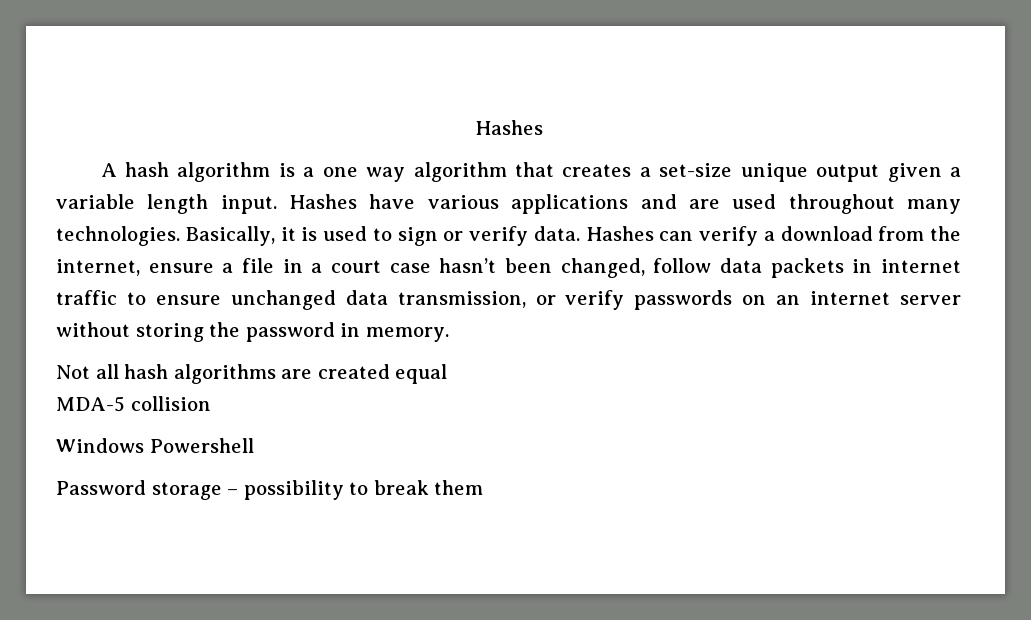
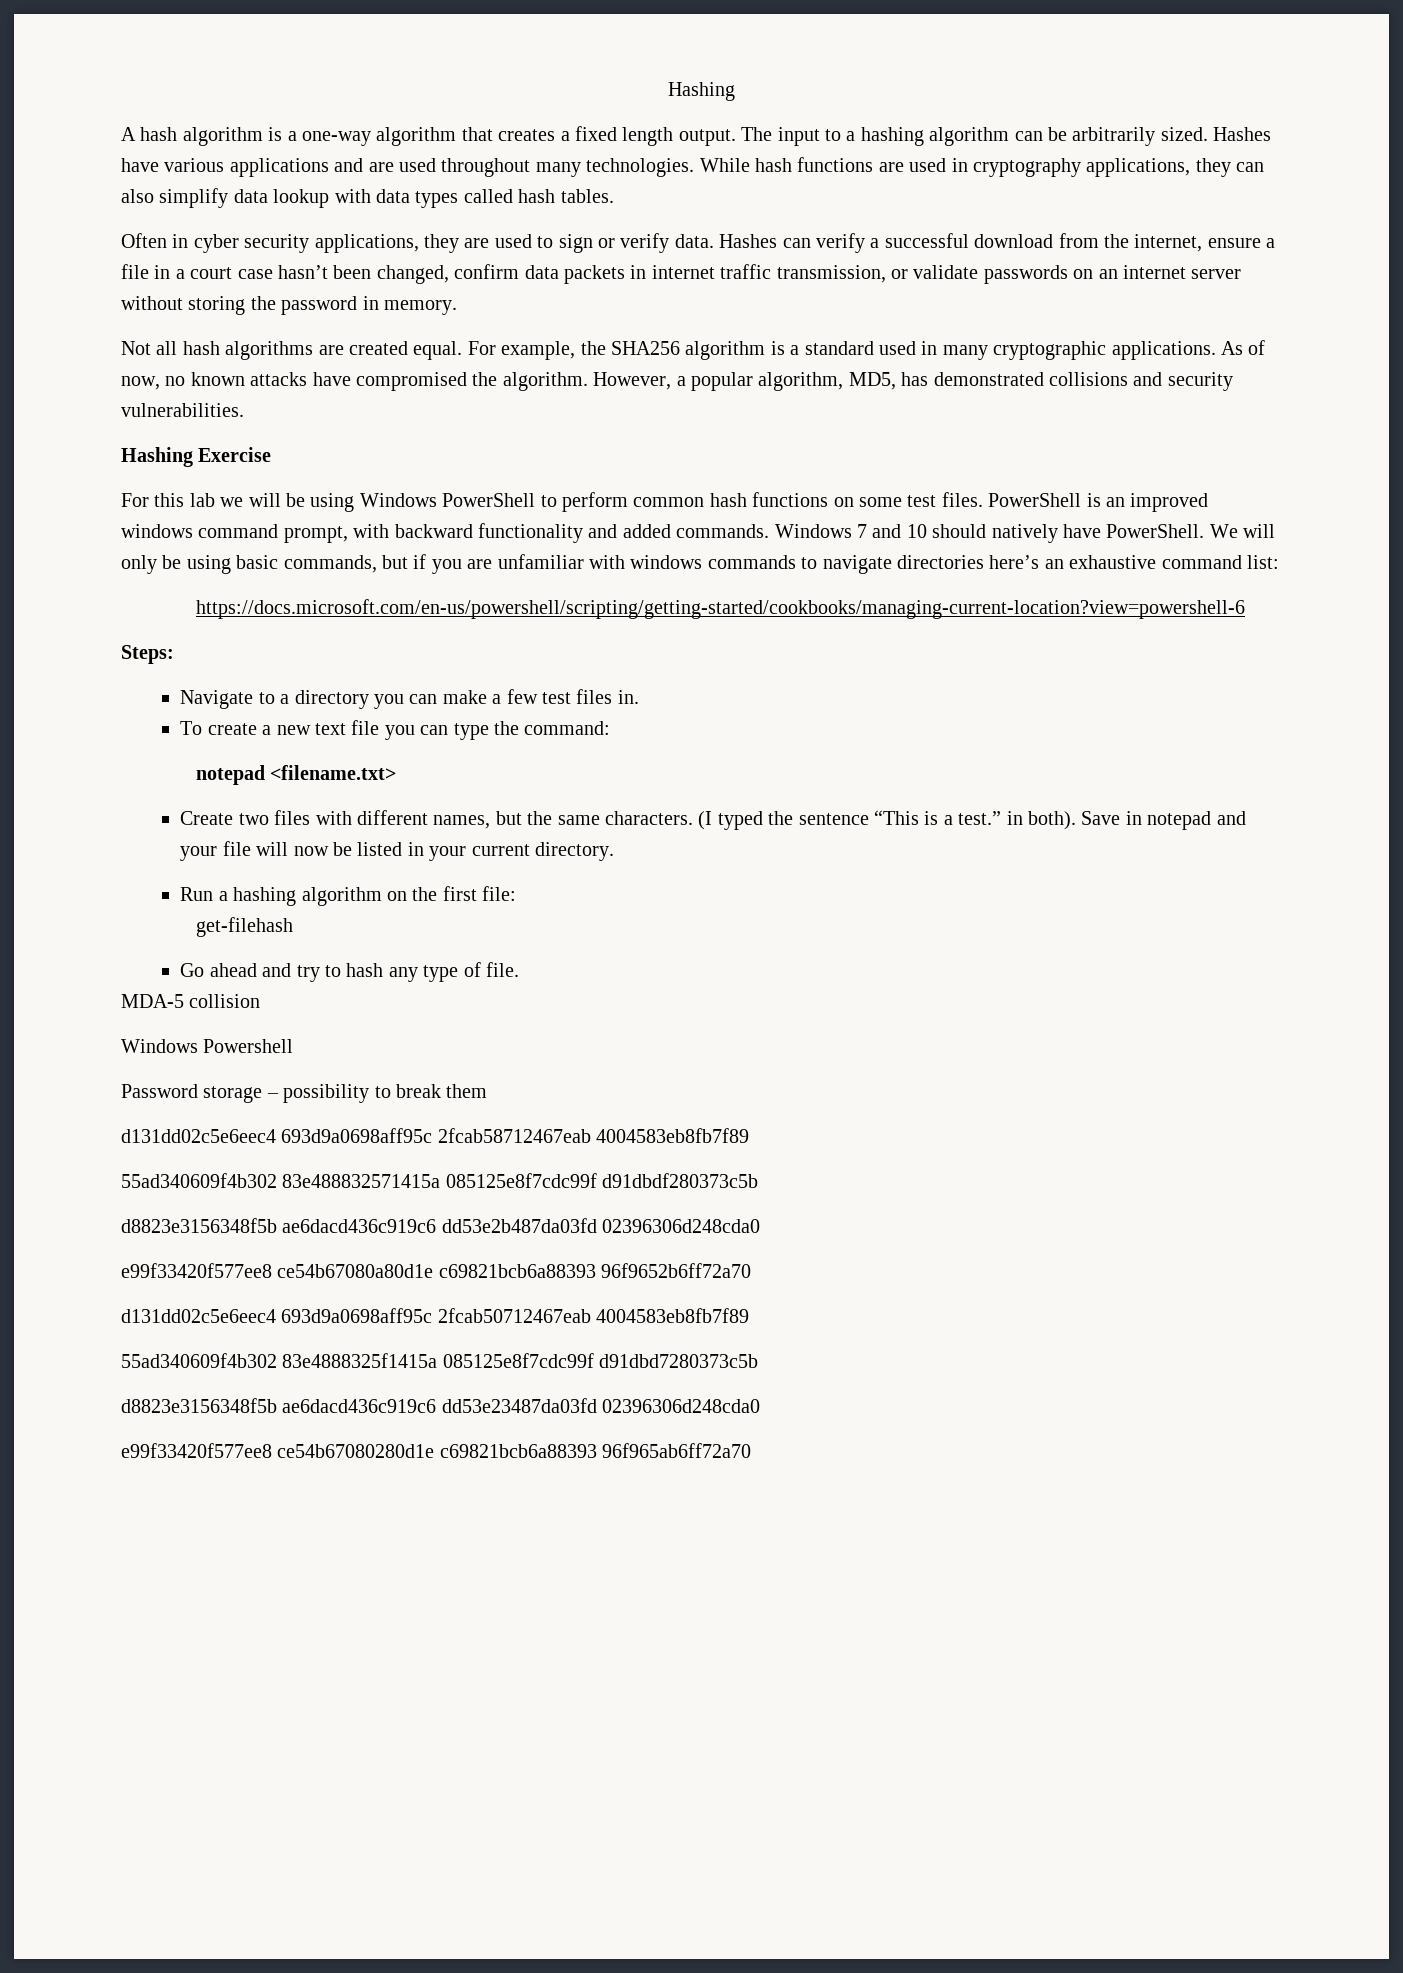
[474,120,543,135] Hashes -> [668,82,735,101] Hashing
[322,167,406,182] one way -> [302,131,371,146] one-way
[659,163,962,182] [56,194,277,214] set-size unique output given a variable length input. -> [575,126,1208,146] fixed length output. The input to a hashing algorithm can be arbitrarily sized.
[185,226,318,246] Basically, it is -> [699,157,1265,177] [121,188,614,208] [121,233,490,253] While hash functions are used in cryptography applications, they can also simplify data lookup with data types called hash tables. // Often in cyber security applications, they are
(775, 236) none -> [884,233,969,248] successful
[653,258,712,273] follow -> [454,264,520,279] confirm
[126,290,388,310] to ensure unchanged data -> (772, 271) none
[565,290,625,310] verify -> [913,265,979,279] validate
[395,364,448,384] equal -> [413,340,1266,360] [121,372,1233,391] [121,403,244,417] [121,447,272,467] [121,492,1209,512] [121,523,1276,543] [121,554,1279,574] [195,599,1245,619] [121,645,174,664] [180,689,639,709] [180,720,611,740] [195,765,397,785] [180,810,1246,830] [180,841,614,861] [180,886,517,906] [195,917,293,937] [180,962,519,982] equal. For example, the SHA256 algorithm is a standard used in many cryptographic applications. As of now, no known attacks have compromised the algorithm. However, a popular algorithm, MD5, has demonstrated collisions and security vulnerabilities. // Hashing Exercise // For this lab we will be using Windows PowerShell to perform common hash functions on some test files. PowerShell is an improved windows command prompt, with backward functionality and added commands. Windows 7 and 10 should natively have PowerShell. We will only be using basic commands, but if you are unfamiliar with windows commands to navigate directories here’s an exhaustive command list: // https://docs.microsoft.com/en-us/powershell/scripting/getting-started/cookbooks/managing-current-location?view=powershell-6 // Steps: // Navigate to a directory you can make a few test files in. // To create a new text file you can type the command: // notepad <filename.txt> // Create two files with different names, but the same characters. (I typed the sentence “This is a test.” in both). Save in notepad and your file will now be listed in your current directory. // Run a hashing algorithm on the first file: // get-filehash // Go ahead and try to hash any type of file.
(484, 487) none -> [121,1128,750,1143] [121,1173,759,1188] [121,1218,761,1233] [121,1263,752,1278] [121,1308,750,1323] [121,1353,759,1368] [121,1398,761,1413] [121,1443,752,1458] // d131dd02c5e6eec4 693d9a0698aff95c 2fcab58712467eab 4004583eb8fb7f89 // 55ad340609f4b302 83e488832571415a 085125e8f7cdc99f d91dbdf280373c5b // d8823e3156348f5b ae6dacd436c919c6 dd53e2b487da03fd 02396306d248cda0 // e99f33420f577ee8 ce54b67080a80d1e c69821bcb6a88393 96f9652b6ff72a70 // d131dd02c5e6eec4 693d9a0698aff95c 2fcab50712467eab 4004583eb8fb7f89 // 55ad340609f4b302 83e4888325f1415a 085125e8f7cdc99f d91dbd7280373c5b // d8823e3156348f5b ae6dacd436c919c6 dd53e23487da03fd 02396306d248cda0 // e99f33420f577ee8 ce54b67080280d1e c69821bcb6a88393 96f965ab6ff72a70

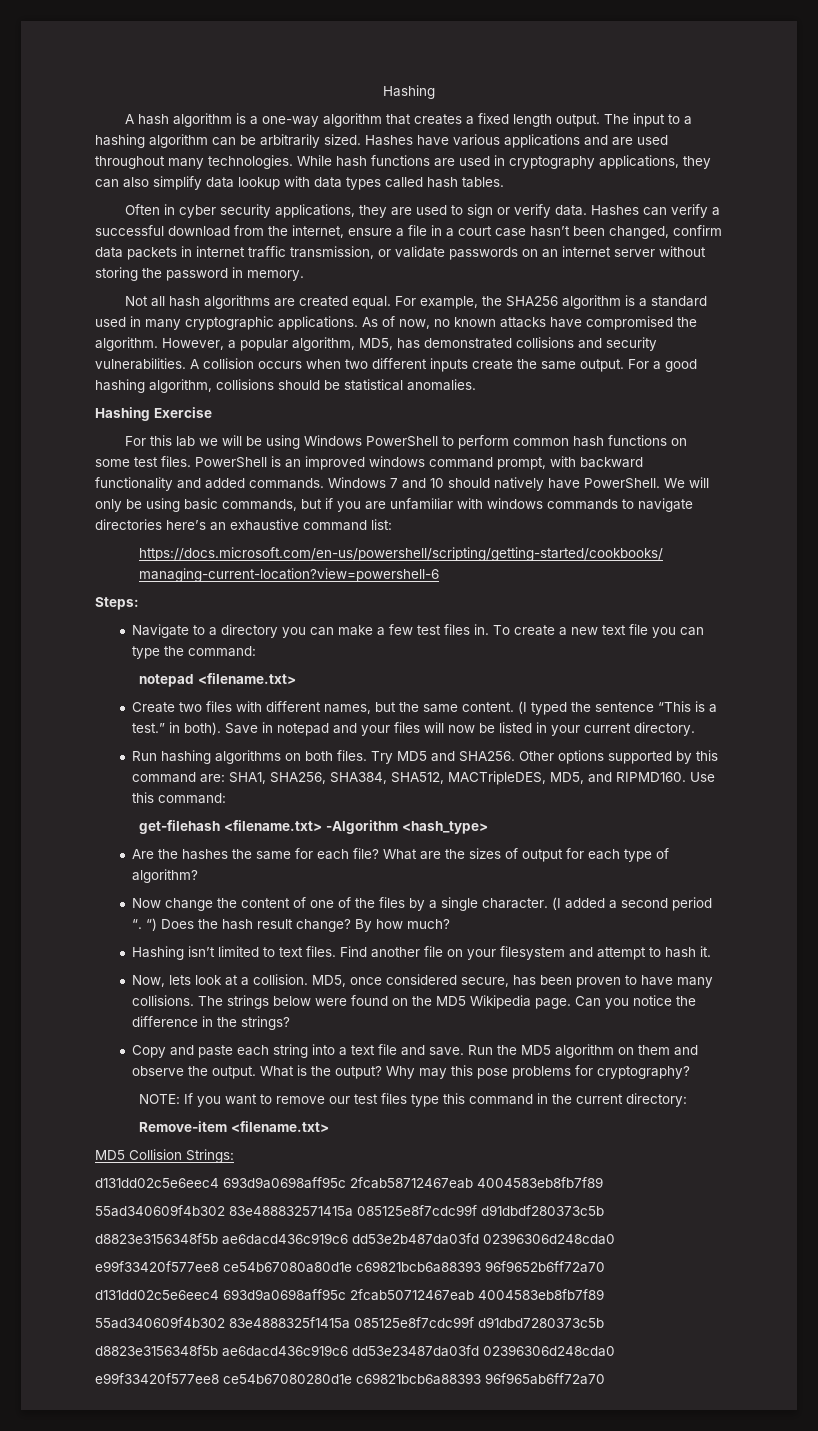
(244, 410) none -> [190,358,697,372] [95,379,476,393] A collision occurs when two different inputs create the same output. For a good hashing algorithm, collisions should be statistical anomalies.
(639, 697) // -> (489, 629) none
[604,811,693,825] characters. -> [461,702,514,712] content.
[222,841,251,856] file -> [393,722,420,733] files
[218,886,517,906] [195,917,293,937] [180,962,519,982] [121,994,261,1008] [121,1039,294,1053] [121,1084,488,1103] a hashing algorithm on the first file: // get-filehash // Go ahead and try to hash any type of file. // MDA-5 collision // Windows Powershell // Password storage – possibility to break them -> [160,750,718,764] [131,771,715,785] [131,792,226,804] [139,820,489,834] [131,848,669,862] [131,869,198,883] [131,897,712,911] [131,918,450,932] [131,946,711,960] [131,974,713,988] [131,995,696,1009] [131,1016,290,1030] [131,1044,698,1058] [131,1065,690,1079] [139,1093,688,1107] [139,1121,330,1132] [95,1149,234,1163] hashing algorithms on both files. Try MD5 and SHA256. Other options supported by this command are: SHA1, SHA256, SHA384, SHA512, MACTripleDES, MD5, and RIPMD160. Use this command: // get-filehash <filename.txt> -Algorithm <hash_type> // Are the hashes the same for each file? What are the sizes of output for each type of algorithm? // Now change the content of one of the files by a single character. (I added a second period “. “) Does the hash result change? By how much? // Hashing isn’t limited to text files. Find another file on your filesystem and attempt to hash it. // Now, lets look at a collision. MD5, once considered secure, has been proven to have many collisions. The strings below were found on the MD5 Wikipedia page. Can you notice the difference in the strings? // Copy and paste each string into a text file and save. Run the MD5 algorithm on them and observe the output. What is the output? Why may this pose problems for cryptography? // NOTE: If you want to remove our test files type this command in the current directory: // Remove-item <filename.txt> // MD5 Collision Strings:

